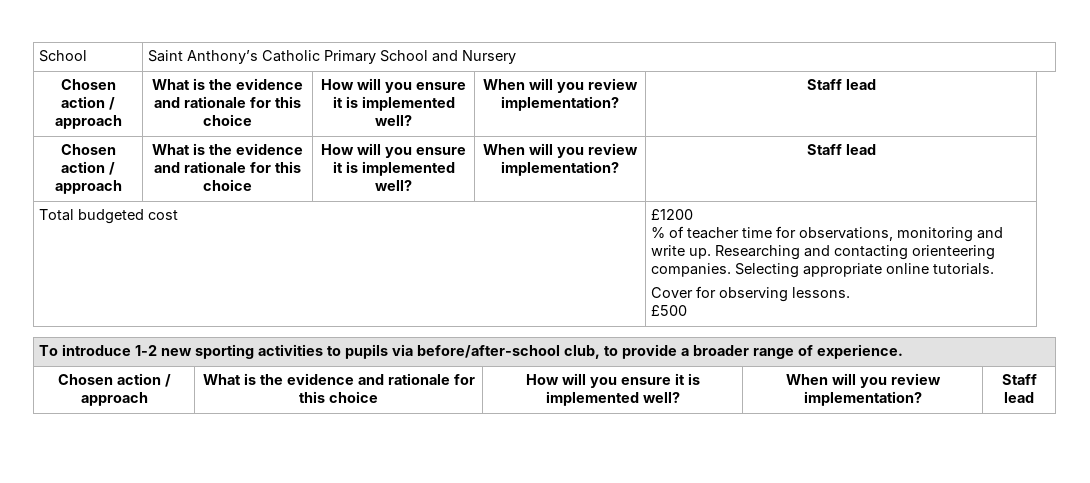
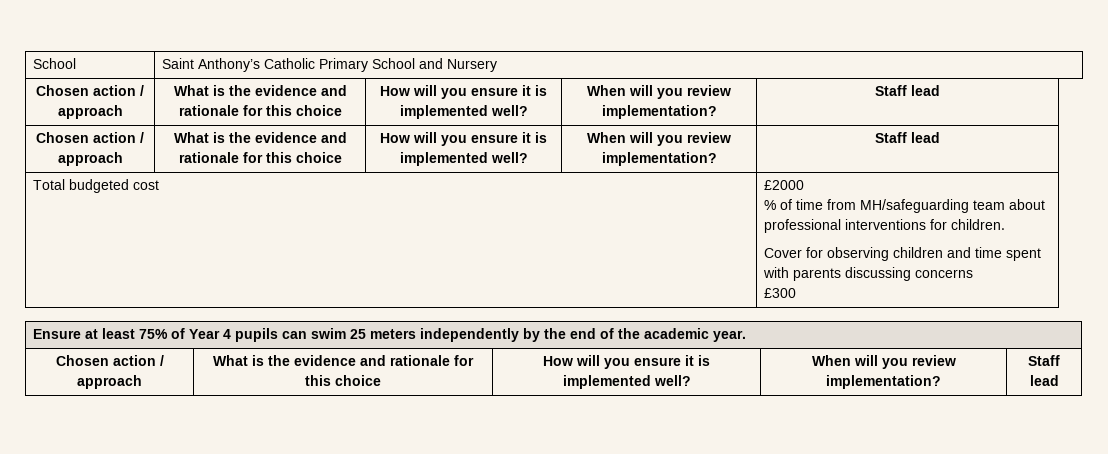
[650,209,693,220] £1200 -> [764,180,805,190] £2000
[686,226,1003,242] [650,245,995,260] [650,263,994,278] [650,286,850,302] [650,305,687,316] [38,344,903,359] teacher time for observations, monitoring and write up. Researching and contacting orienteering companies. Selecting appropriate online tutorials. // Cover for observing lessons. // £500 // To introduce 1-2 new sporting activities to pupils via before/after-school club, to provide a broader range of experience. -> [796,199,1046,213] [764,219,1006,233] [764,247,1042,261] [763,267,974,281] [764,288,797,298] [33,328,747,342] time from MH/safeguarding team about professional interventions for children. // Cover for observing children and time spent with parents discussing concerns // £300 // Ensure at least 75% of Year 4 pupils can swim 25 meters independently by the end of the academic year.

